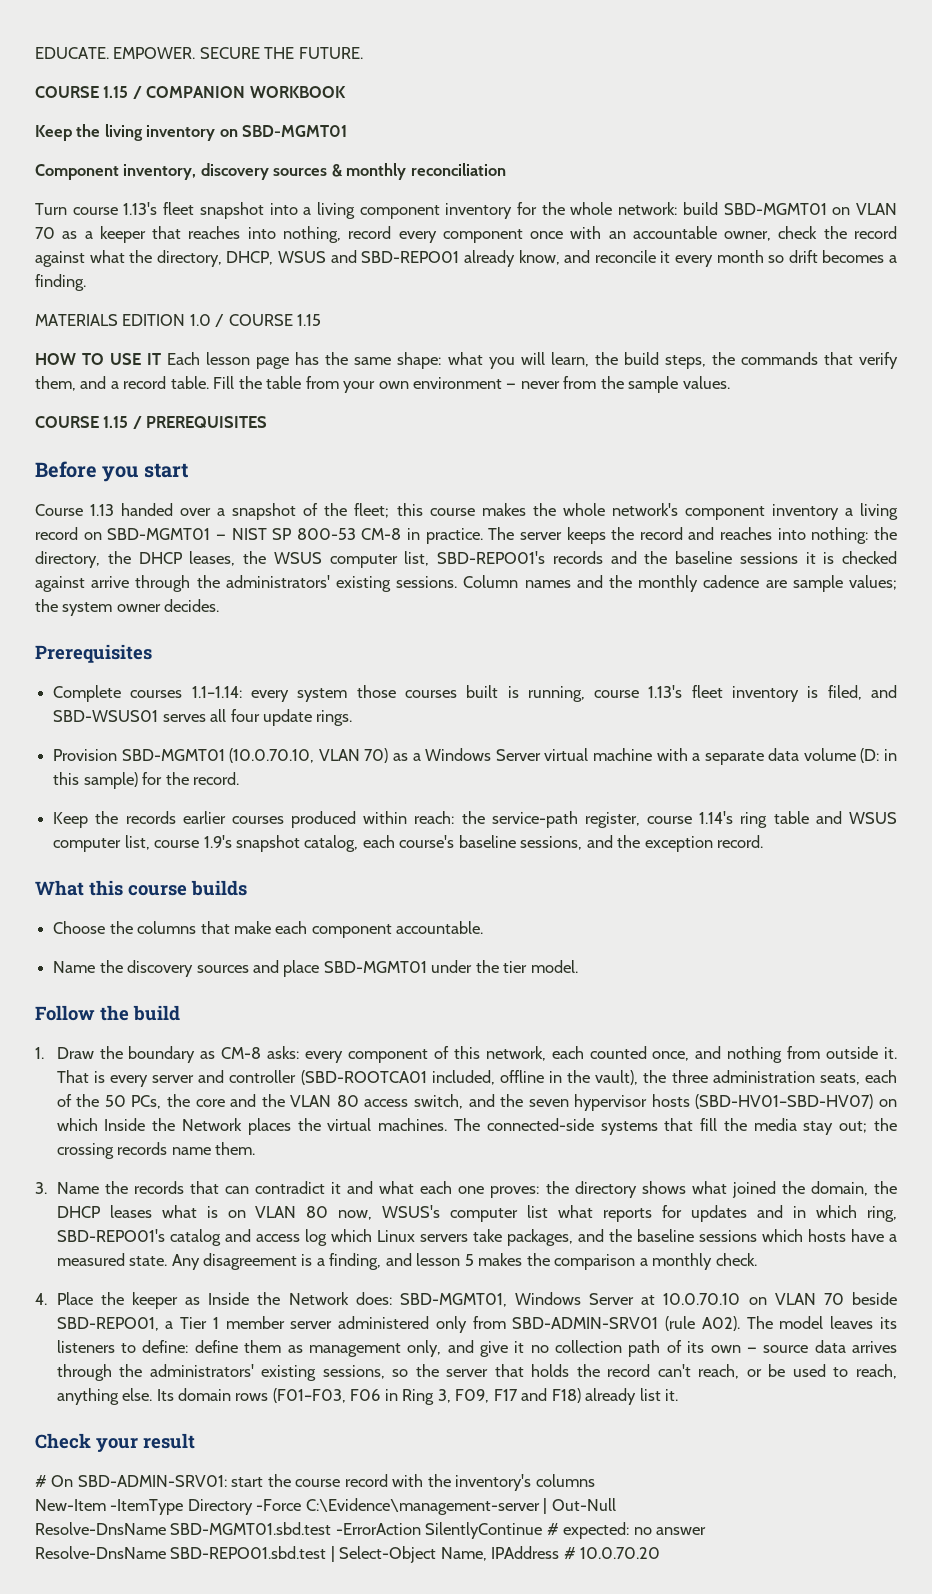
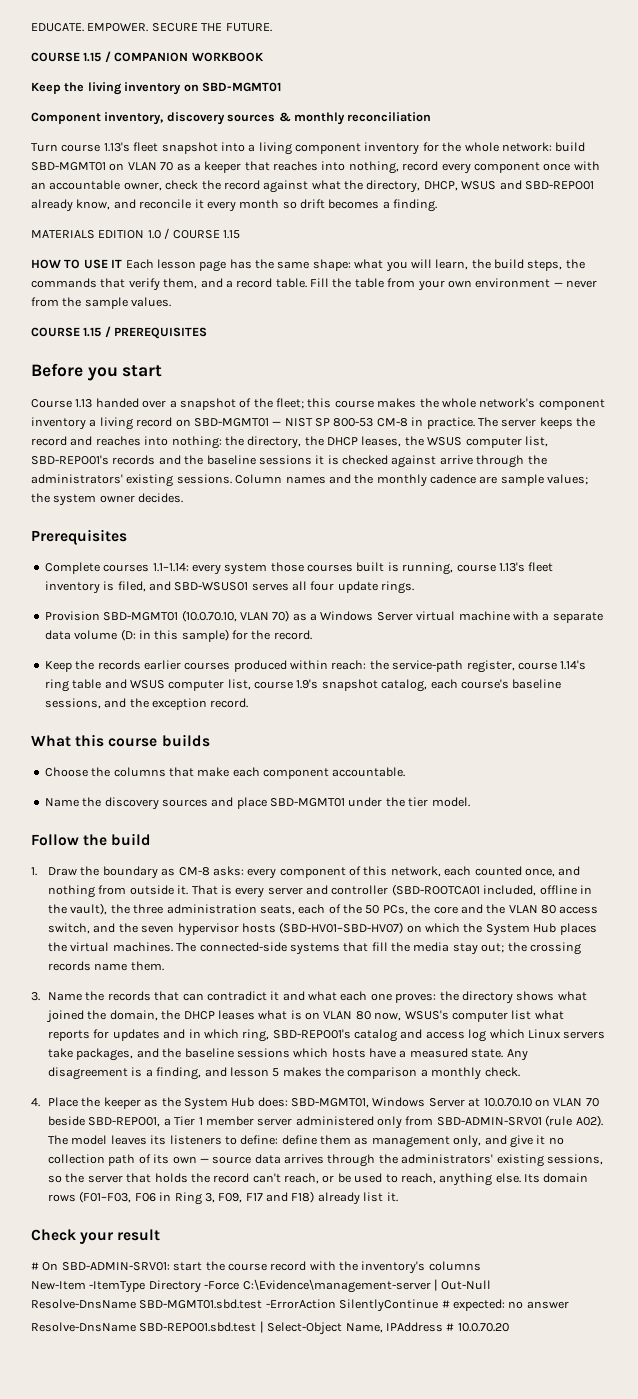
[104,1118,243,1131] Inside the Network -> [463,923,557,936] the System Hub
[208,1292,349,1305] Inside the Network -> [161,1097,255,1110] the System Hub

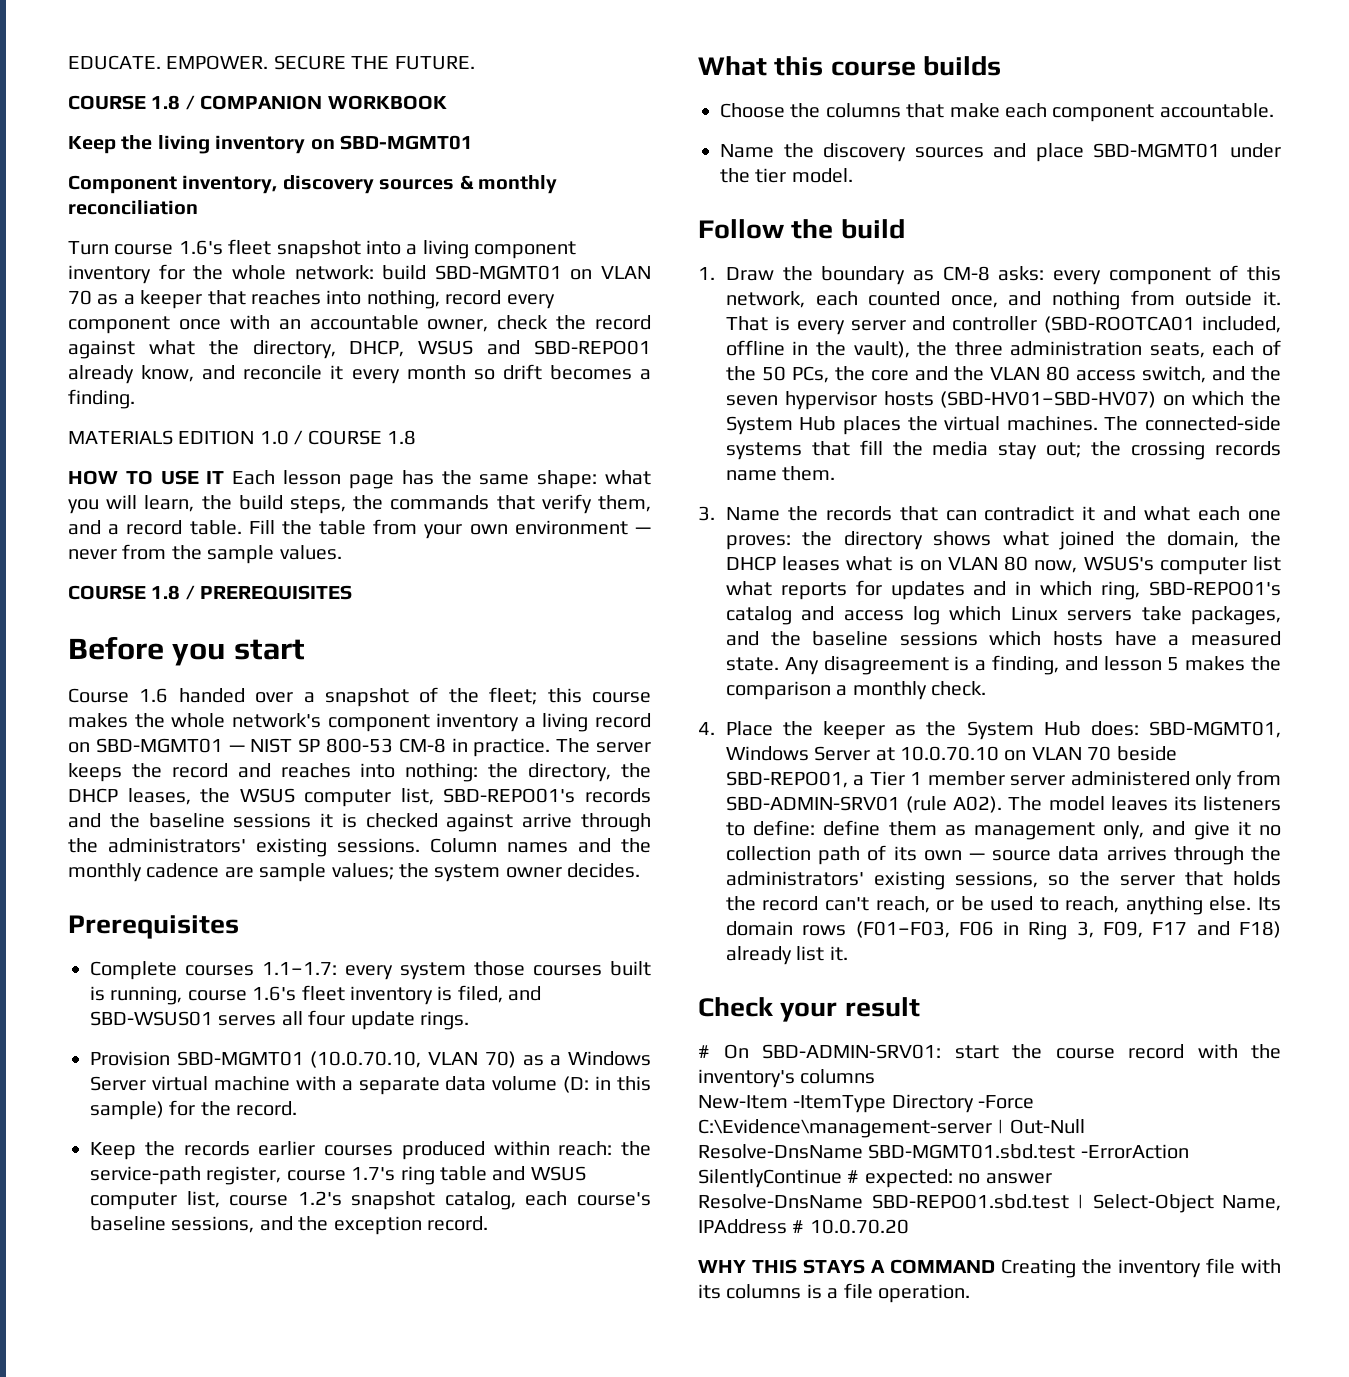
[83,52,102,62] 1.15 -> [151,95,181,110] 1.8
[103,142,130,152] 1.13's -> [178,240,223,255] 1.6's
[222,230,240,239] 1.15 -> [387,430,416,445] 1.8
[83,327,102,337] 1.15 -> [151,585,181,600] 1.8
[75,399,93,408] 1.13 -> [139,688,169,703] 1.6
[152,563,189,572] 1.1–1.14: -> [262,962,337,975] 1.1–1.7:
[498,562,525,572] 1.13's -> [252,986,297,1001] 1.6's
[560,660,587,670] 1.14's -> [351,1167,396,1181] 1.7's
[296,679,319,689] 1.9's -> [297,1191,342,1206] 1.2's
(509, 1327) none -> [698,1258,1281,1278] [698,1283,970,1303] // WHY THIS STAYS A COMMAND Creating the inventory file with its columns is a file operation.

